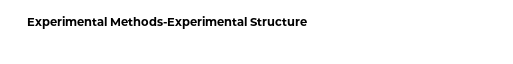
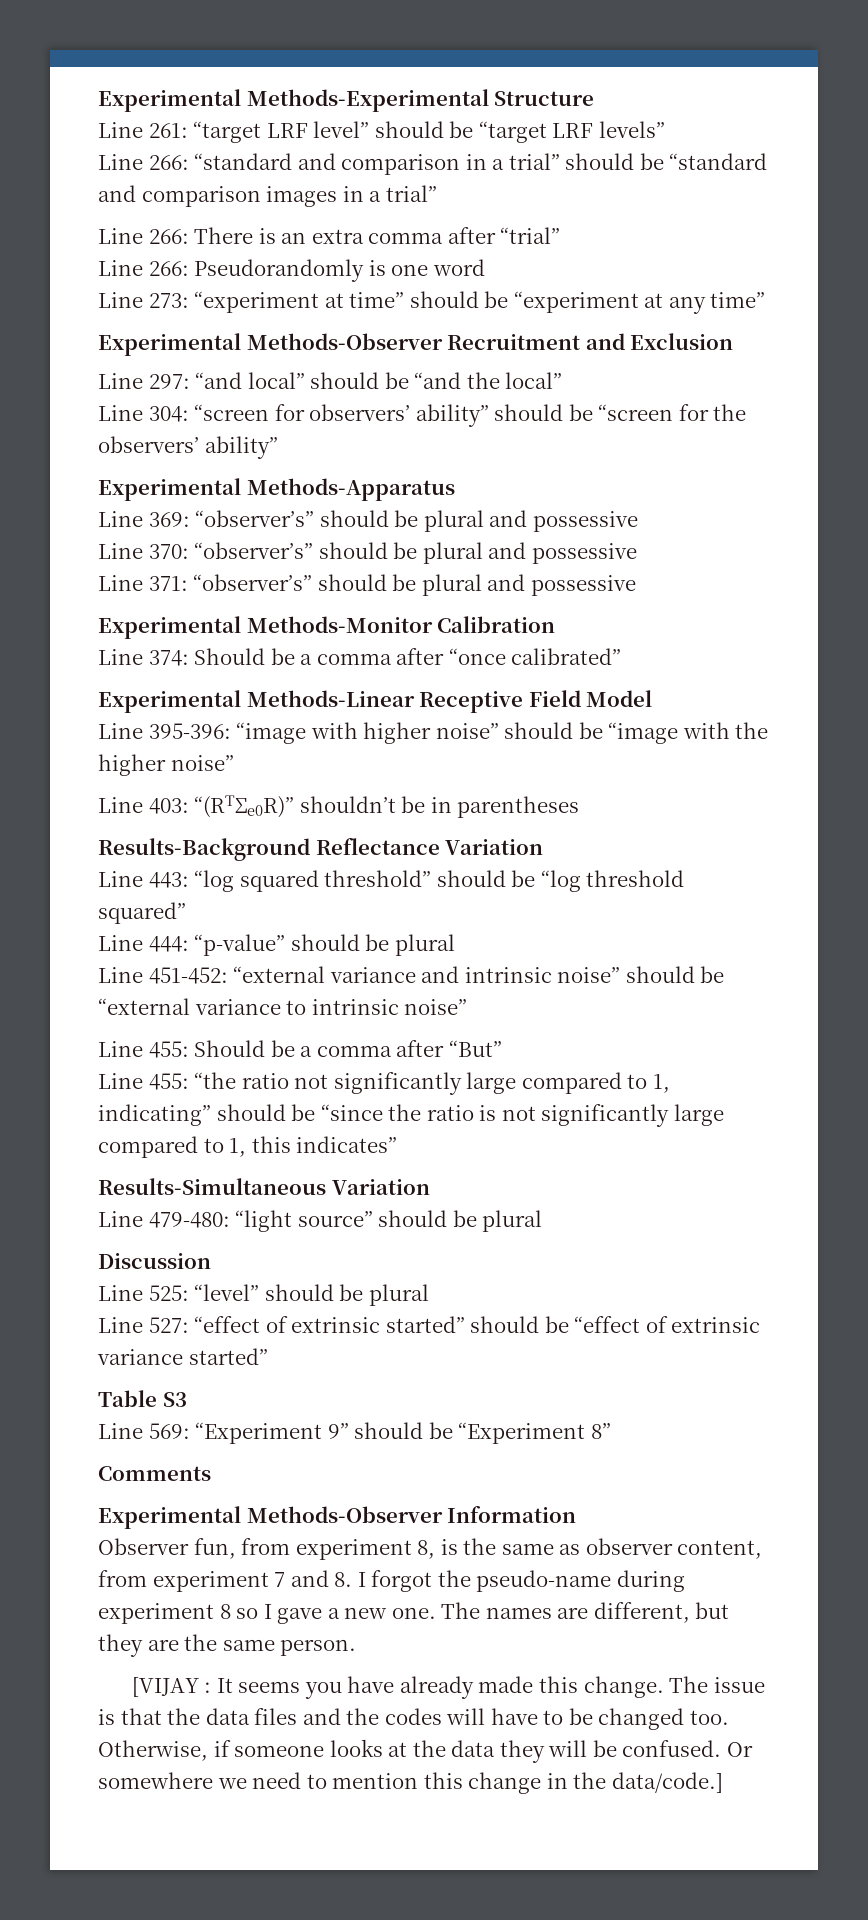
(308, 22) none -> [98,121,665,143] [98,153,768,175] [98,185,437,207] [98,227,561,244] [98,259,485,282] [98,291,766,314] [98,333,734,356] [98,372,563,389] [98,404,747,427] [98,436,278,459] [98,478,455,501] [98,510,638,532] [98,542,637,564] [98,574,636,596] [98,616,556,639] [98,648,622,666] [98,690,653,713] [98,722,769,744] [98,754,234,776] [98,795,580,818] [98,838,544,861] [98,870,685,892] [98,902,186,924] [98,934,455,956] [98,966,725,984] [98,998,468,1015] [98,1040,502,1058] [98,1072,670,1095] [98,1104,724,1127] [98,1136,398,1158] [98,1178,430,1195] [98,1210,543,1232] [98,1253,211,1269] [98,1284,429,1306] [98,1316,761,1333] [97,1348,268,1365] [98,1390,187,1407] [98,1422,611,1444] [98,1466,211,1481] [98,1506,577,1529] [98,1538,763,1560] [98,1570,685,1592] [98,1602,730,1624] [98,1634,357,1657] [131,1676,765,1699] [98,1708,729,1730] [98,1739,753,1763] [98,1772,723,1794] // Line 261: “target LRF level” should be “target LRF levels” // Line 266: “standard and comparison in a trial” should be “standard and comparison images in a trial” // Line 266: There is an extra comma after “trial” // Line 266: Pseudorandomly is one word // Line 273: “experiment at time” should be “experiment at any time” // Experimental Methods-Observer Recruitment and Exclusion // Line 297: “and local” should be “and the local” // Line 304: “screen for observers’ ability” should be “screen for the observers’ ability” // Experimental Methods-Apparatus // Line 369: “observer’s” should be plural and possessive // Line 370: “observer’s” should be plural and possessive // Line 371: “observer’s” should be plural and possessive // Experimental Methods-Monitor Calibration // Line 374: Should be a comma after “once calibrated” // Experimental Methods-Linear Receptive Field Model // Line 395-396: “image with higher noise” should be “image with the higher noise” // Line 403: “(RTΣe0R)” shouldn’t be in parentheses // Results-Background Reflectance Variation // Line 443: “log squared threshold” should be “log threshold squared” // Line 444: “p-value” should be plural // Line 451-452: “external variance and intrinsic noise” should be “external variance to intrinsic noise” // Line 455: Should be a comma after “But” // Line 455: “the ratio not significantly large compared to 1, indicating” should be “since the ratio is not significantly large compared to 1, this indicates” // Results-Simultaneous Variation // Line 479-480: “light source” should be plural // Discussion // Line 525: “level” should be plural // Line 527: “effect of extrinsic started” should be “effect of extrinsic variance started” // Table S3 // Line 569: “Experiment 9” should be “Experiment 8” // Comments // Experimental Methods-Observer Information // Observer fun, from experiment 8, is the same as observer content, from experiment 7 and 8. I forgot the pseudo-name during experiment 8 so I gave a new one. The names are different, but they are the same person. // [VIJAY : It seems you have already made this change. The issue is that the data files and the codes will have to be changed too. Otherwise, if someone looks at the data they will be confused. Or somewhere we need to mention this change in the data/code.]

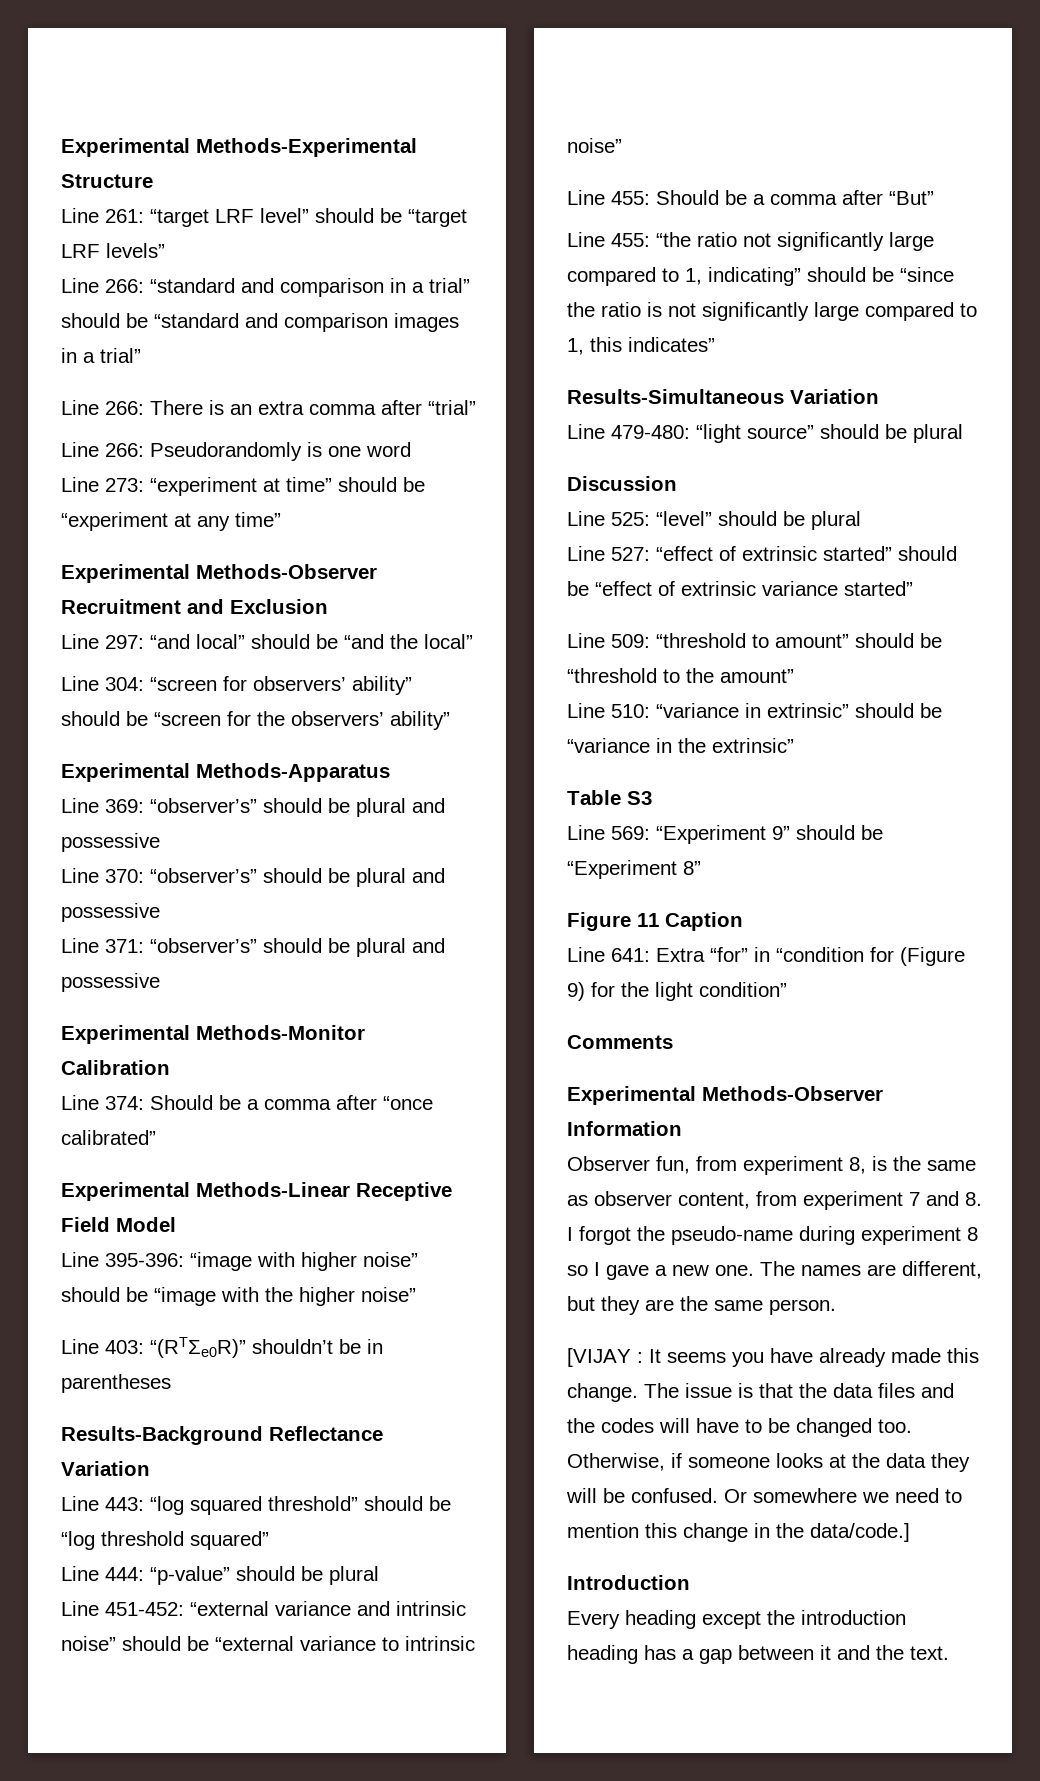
(268, 1356) none -> [567,633,942,648] [567,668,794,683] [567,703,942,718] [567,738,794,753] // Line 509: “threshold to amount” should be “threshold to the amount” // Line 510: “variance in extrinsic” should be “variance in the extrinsic”
(611, 1431) none -> [567,912,743,931] [567,947,965,966] [567,982,787,1001] // Figure 11 Caption // Line 641: Extra “for” in “condition for (Figure 9) for the light condition”
(723, 1782) none -> [567,1575,690,1590] [567,1610,906,1629] [567,1645,949,1664] // Introduction // Every heading except the introduction heading has a gap between it and the text.

